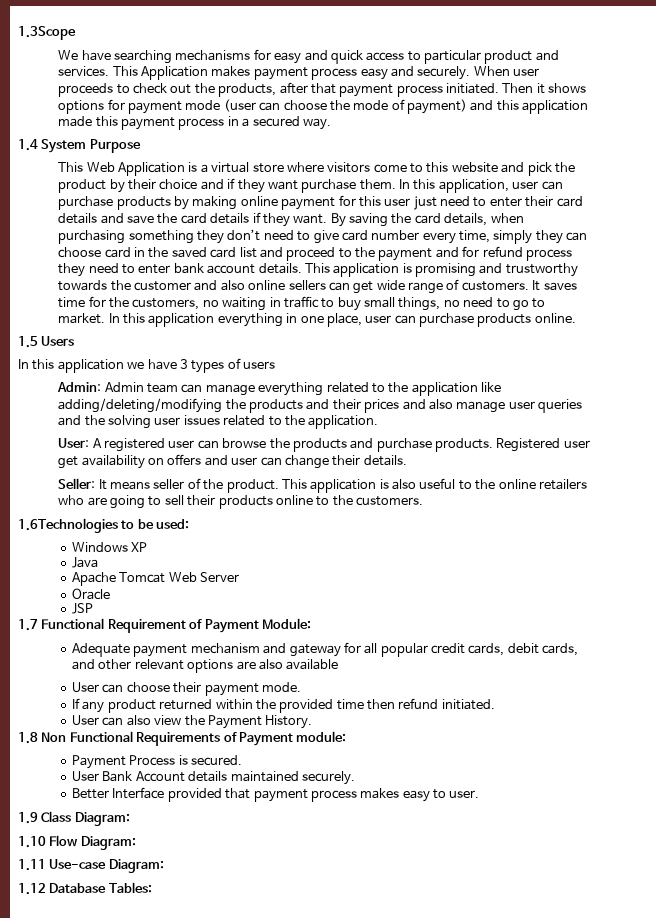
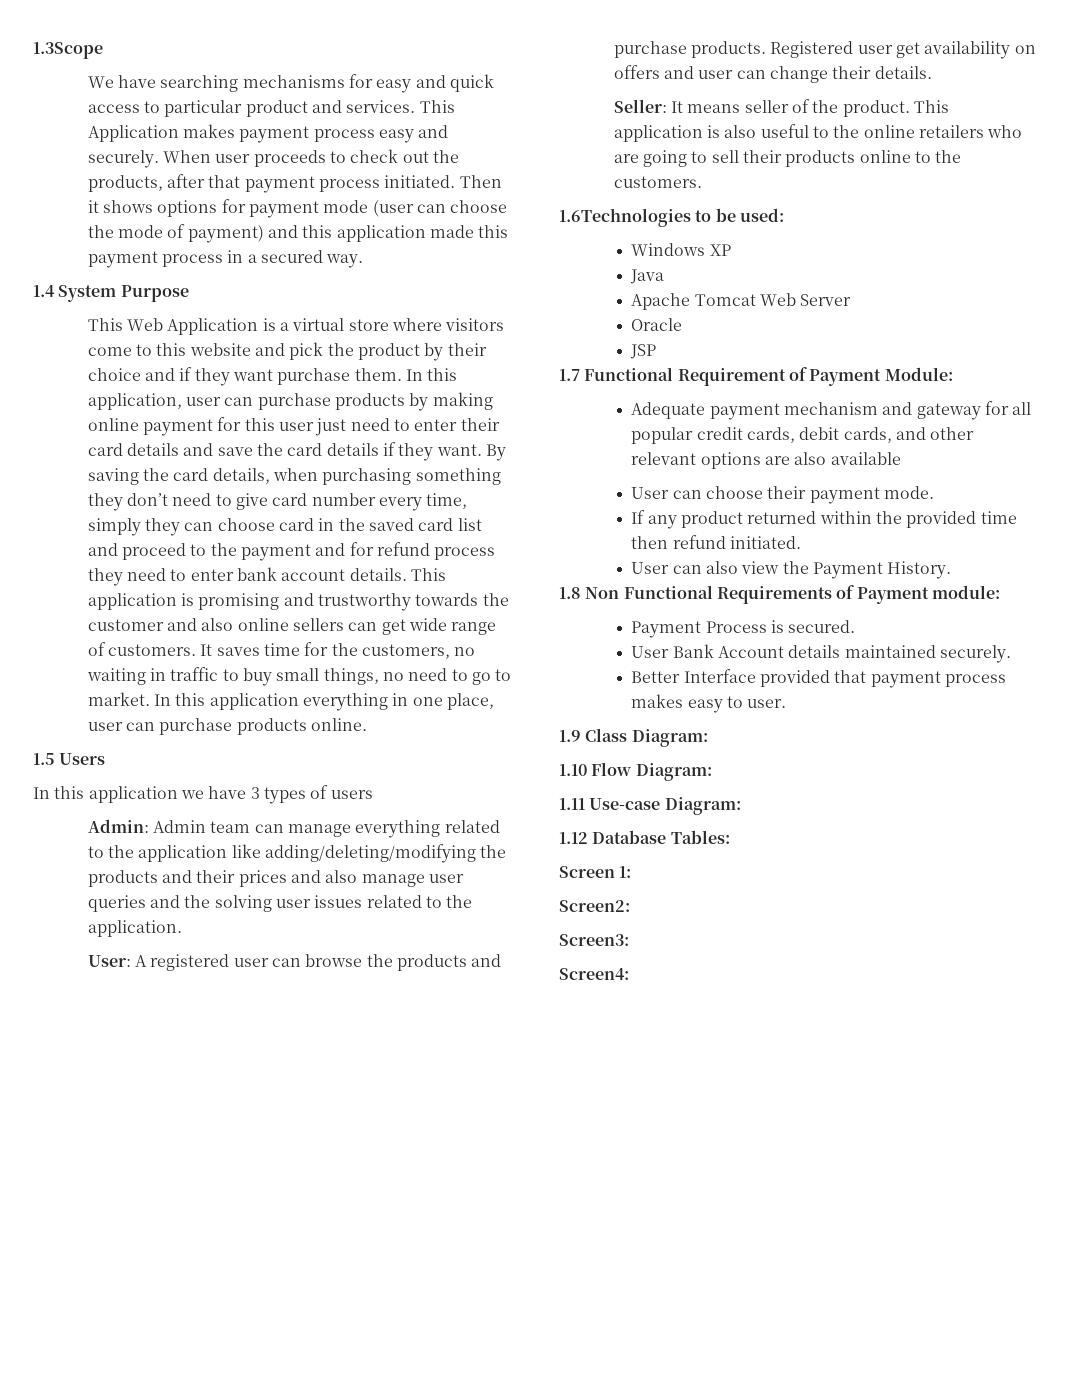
(152, 887) none -> [559,866,632,878] [559,900,630,912] [559,934,629,946] [559,968,629,980] // Screen 1: // Screen2: // Screen3: // Screen4:

